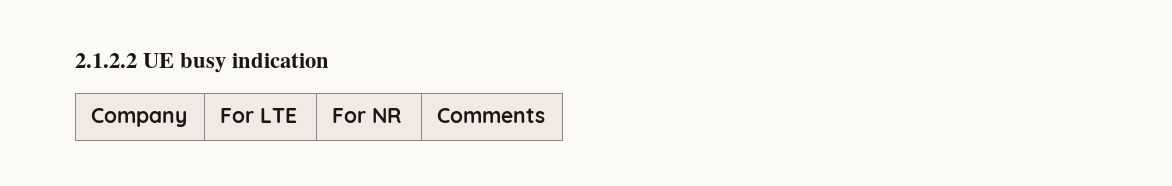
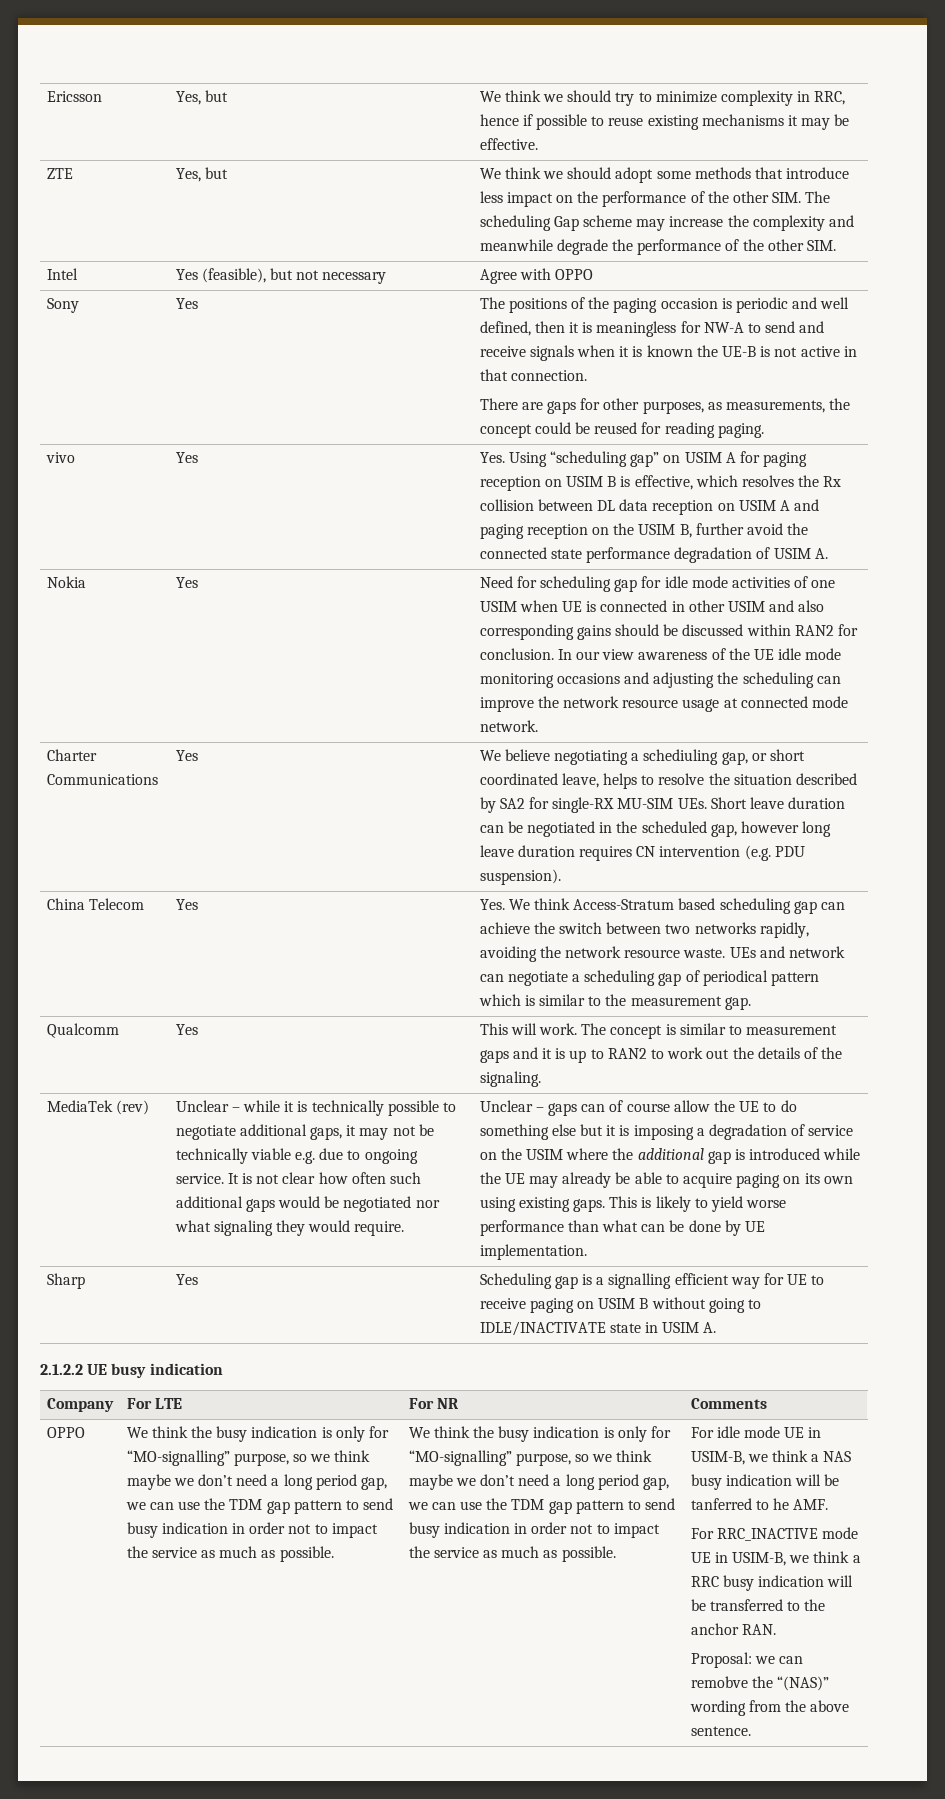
(75, 60) none -> [46,91,102,102] [175,90,228,105] [479,90,846,106] [479,114,850,130] [479,138,538,150] [46,168,73,179] [175,167,228,182] [479,167,850,183] [479,191,831,207] [479,215,855,231] [479,239,837,255] [46,268,78,280] [175,268,387,284] [479,268,594,284] [46,298,79,313] [175,298,198,309] [479,297,850,313] [479,321,825,337] [479,345,857,361] [479,369,587,381] [479,398,851,414] [479,422,764,438] [45,452,75,463] [175,452,198,463] [479,451,808,467] [479,475,842,491] [479,499,820,515] [479,523,809,539] [479,547,828,563] [46,576,86,588] [175,577,198,588] [479,576,836,592] [479,600,825,612] [479,624,859,640] [479,648,842,660] [479,672,841,688] [479,696,849,712] [479,720,538,732] [46,749,97,761] [46,774,158,785] [175,750,198,761] [479,749,806,765] [479,773,858,789] [479,797,846,813] [479,821,832,837] [479,845,805,861] [479,869,561,885] [46,898,144,910] [175,899,198,910] [479,898,846,914] [479,922,809,938] [479,946,846,962] [479,970,820,986] [478,994,751,1010] [46,1023,119,1038] [175,1024,198,1035] [479,1023,838,1039] [479,1047,843,1063] [479,1071,541,1087] [46,1100,149,1115] [175,1100,457,1116] [175,1124,434,1140] [175,1148,418,1164] [175,1172,422,1184] [175,1196,440,1212] [174,1220,405,1236] [479,1100,797,1116] [479,1124,854,1140] [479,1148,861,1164] [479,1172,853,1188] [479,1196,787,1212] [479,1220,766,1236] [479,1244,587,1260] [46,1273,85,1289] [175,1274,198,1285] [479,1273,825,1289] [479,1297,762,1313] [479,1321,717,1336] Ericsson | Yes, but | We think we should try to minimize complexity in RRC, hence if possible to reuse existing mechanisms it may be effective. // ZTE | Yes, but | We think we should adopt some methods that introduce less impact on the performance of the other SIM. The scheduling Gap scheme may increase the complexity and meanwhile degrade the performance of the other SIM. // Intel | Yes (feasible), but not necessary | Agree with OPPO // Sony | Yes | The positions of the paging occasion is periodic and well defined, then it is meaningless for NW-A to send and receive signals when it is known the UE-B is not active in that connection. // There are gaps for other purposes, as measurements, the concept could be reused for reading paging. // vivo | Yes | Yes. Using “scheduling gap” on USIM A for paging reception on USIM B is effective, which resolves the Rx collision between DL data reception on USIM A and paging reception on the USIM B, further avoid the connected state performance degradation of USIM A. // Nokia | Yes | Need for scheduling gap for idle mode activities of one USIM when UE is connected in other USIM and also corresponding gains should be discussed within RAN2 for conclusion. In our view awareness of the UE idle mode monitoring occasions and adjusting the scheduling can improve the network resource usage at connected mode network. // Charter Communications | Yes | We believe negotiating a schediuling gap, or short coordinated leave, helps to resolve the situation described by SA2 for single-RX MU-SIM UEs. Short leave duration can be negotiated in the scheduled gap, however long leave duration requires CN intervention (e.g. PDU suspension). // China Telecom | Yes | Yes. We think Access-Stratum based scheduling gap can achieve the switch between two networks rapidly, avoiding the network resource waste. UEs and network can negotiate a scheduling gap of periodical pattern which is similar to the measurement gap. // Qualcomm | Yes | This will work. The concept is similar to measurement gaps and it is up to RAN2 to work out the details of the signaling. // MediaTek (rev) | Unclear – while it is technically possible to negotiate additional gaps, it may not be technically viable e.g. due to ongoing service. It is not clear how often such additional gaps would be negotiated nor what signaling they would require. | Unclear – gaps can of course allow the UE to do something else but it is imposing a degradation of service on the USIM where the additional gap is introduced while the UE may already be able to acquire paging on its own using existing gaps. This is likely to yield worse performance than what can be done by UE implementation. // Sharp | Yes | Scheduling gap is a signalling efficient way for UE to receive paging on USIM B without going to IDLE/INACTIVATE state in USIM A. //
(546, 115) none -> [46,1427,85,1438] [126,1426,390,1442] [126,1450,371,1466] [126,1474,388,1490] [125,1498,394,1514] [126,1522,378,1538] [126,1546,334,1562] [408,1426,672,1442] [408,1450,653,1466] [408,1474,670,1490] [407,1498,676,1514] [408,1522,660,1538] [408,1546,616,1562] [690,1426,822,1438] [690,1450,852,1465] [690,1474,840,1490] [690,1498,829,1510] [690,1527,859,1541] [690,1551,861,1566] [690,1575,854,1591] [690,1599,826,1611] [690,1623,776,1635] [690,1652,804,1668] [690,1676,830,1691] [689,1700,850,1716] [690,1726,751,1736] // OPPO | We think the busy indication is only for “MO-signalling” purpose, so we think maybe we don’t need a long period gap, we can use the TDM gap pattern to send busy indication in order not to impact the service as much as possible. | We think the busy indication is only for “MO-signalling” purpose, so we think maybe we don’t need a long period gap, we can use the TDM gap pattern to send busy indication in order not to impact the service as much as possible. | For idle mode UE in USIM-B, we think a NAS busy indication will be tanferred to he AMF. // For RRC_INACTIVE mode UE in USIM-B, we think a RRC busy indication will be transferred to the anchor RAN. // Proposal: we can remobve the “(NAS)” wording from the above sentence.

